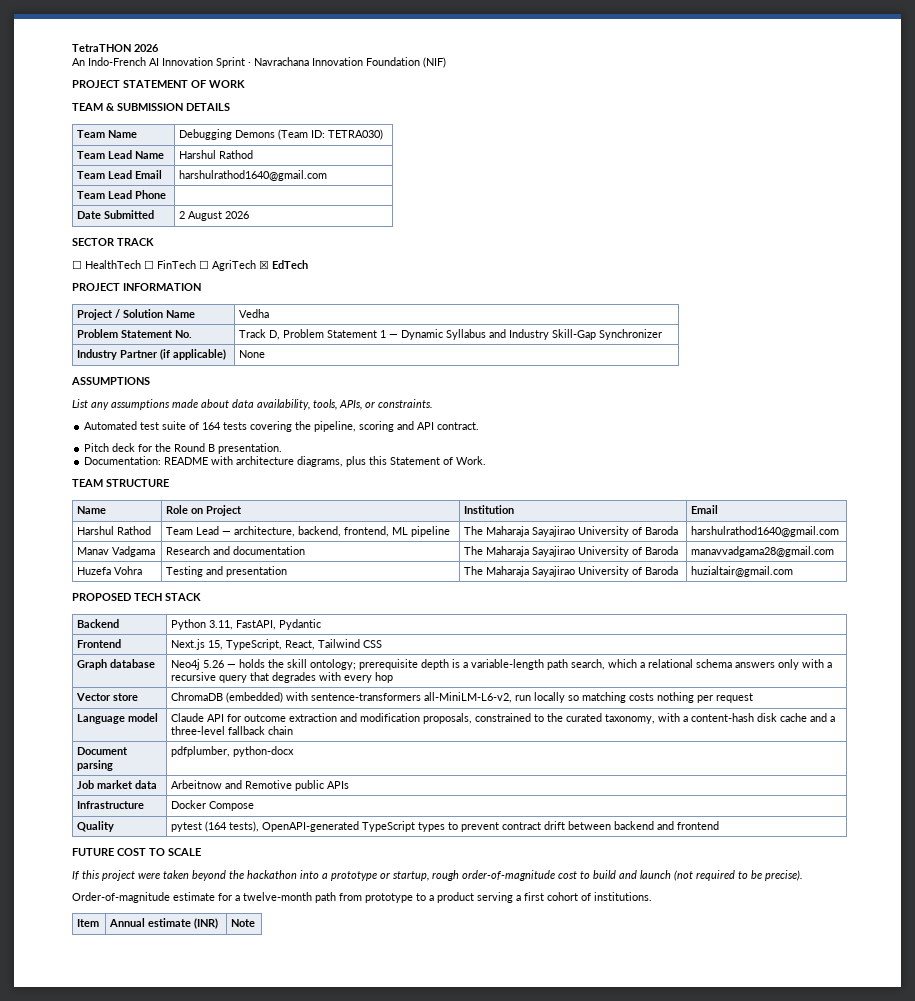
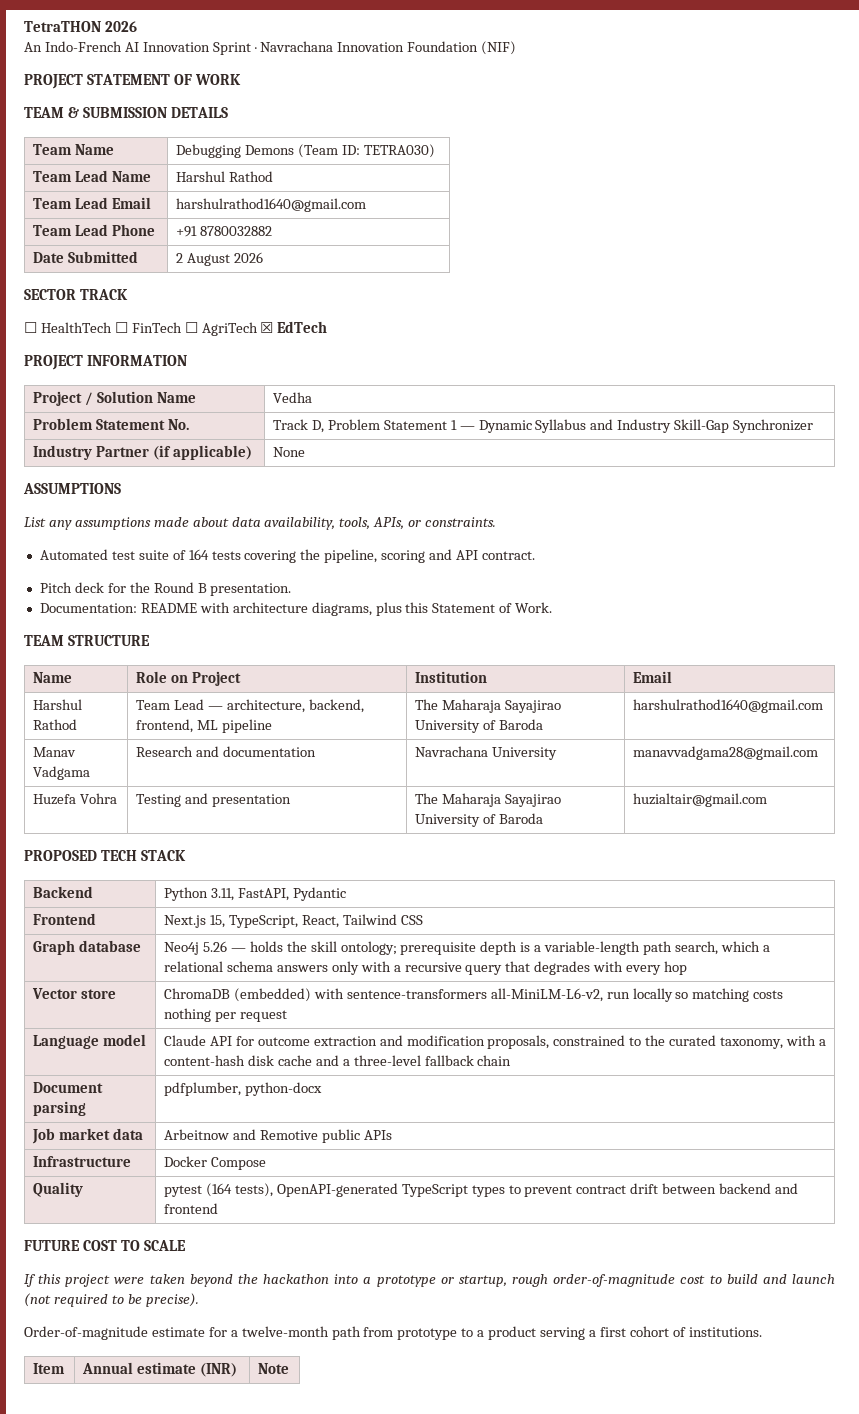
(167, 194) none -> [176,226,272,237] +91 8780032882
[464,546,679,557] The Maharaja Sayajirao University of Baroda -> [415,746,557,760] Navrachana University

